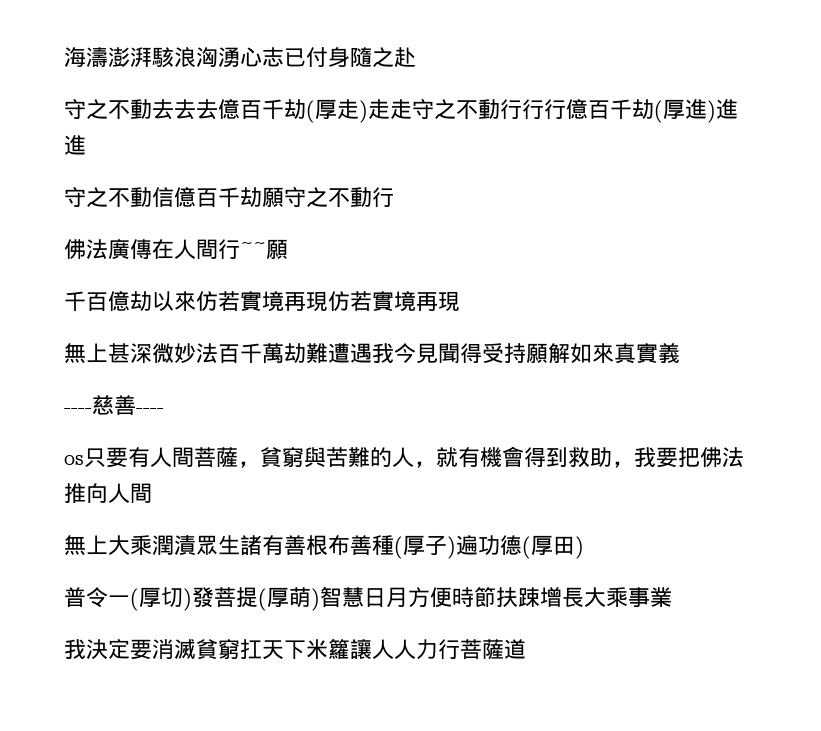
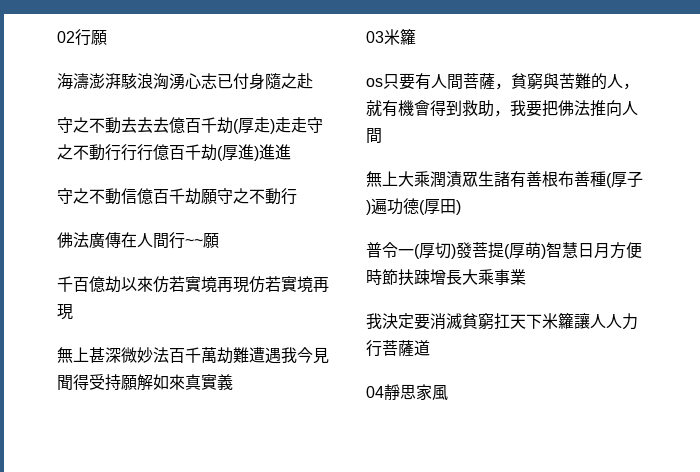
(64, 57) none -> [57,29,107,46] 02行願 //
[64,395,164,415] ----慈善---- -> [366,28,416,45] 03米籮
(526, 649) none -> [366,384,448,401] // 04靜思家風

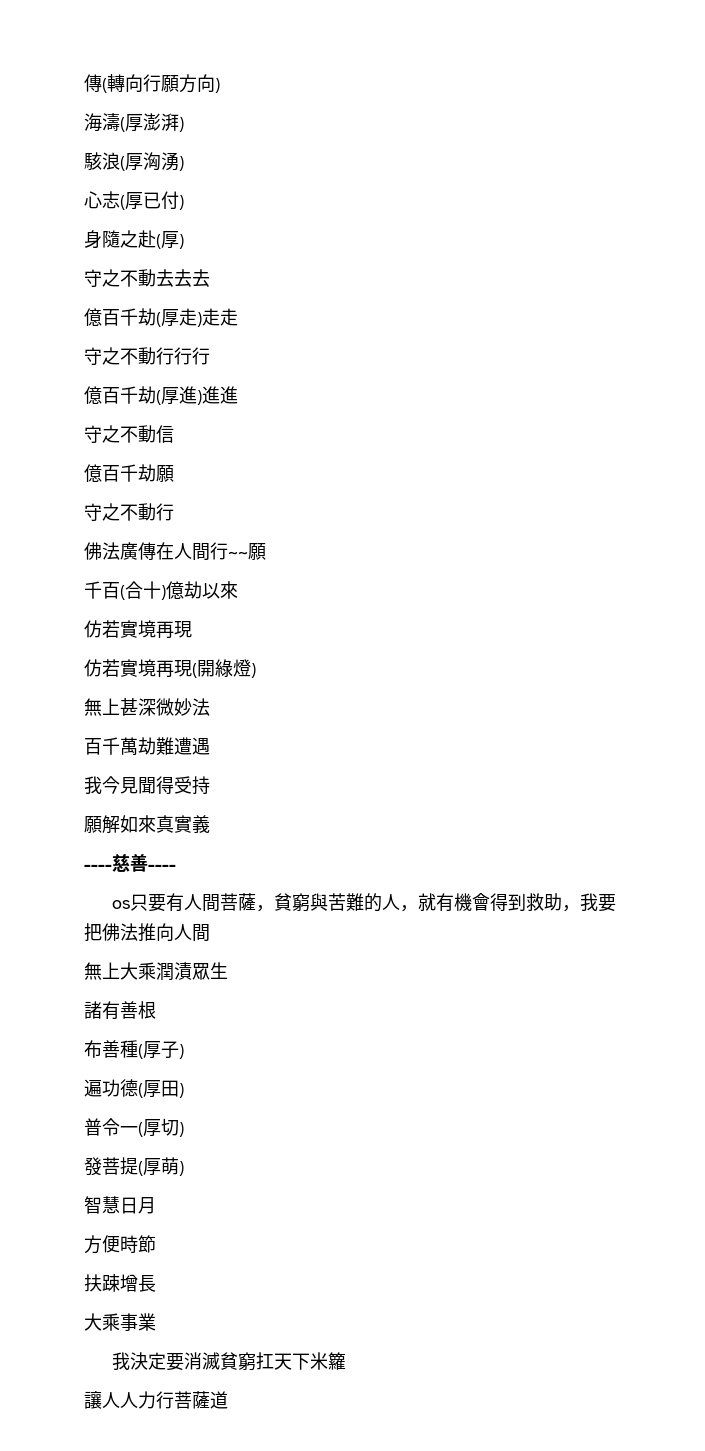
[57,31,75,43] 02 -> [84,74,143,93] 傳(轉向
(107, 37) none -> [179,74,220,93] 方向)
[89,73,249,90] 澎湃駭浪洶湧心志已付 -> [120,113,184,132] [84,152,184,171] [84,191,184,210] (厚澎湃) // 駭浪(厚洶湧) // 心志(厚已付) //
(313, 81) none -> [156,231,184,249] (厚)
(169, 125) none -> (210, 278) //
(307, 125) none -> (238, 317) //
(153, 152) none -> (210, 356) //
(137, 196) none -> (174, 434) //
(217, 196) none -> (174, 473) //
(89, 284) none -> [120,581,166,600] (合十)
[153,276,329,293] [57,304,73,320] 仿若實境再現仿若實境再現 -> [84,620,192,639] [84,659,256,678] // 仿若實境再現 // 仿若實境再現(開綠燈)
(169, 355) none -> (210, 707) //
(281, 355) none -> (210, 746) //
(121, 382) none -> (210, 785) //
[366,28,416,45] 03米籮 -> [84,854,176,872] ----慈善----
(494, 179) none -> (228, 970) //
(558, 179) none -> (156, 1010) //
(371, 207) none -> (184, 1051) //
(456, 251) none -> (184, 1129) //
(546, 251) none -> (184, 1168) //
(610, 251) none -> (156, 1205) //
(398, 277) none -> (156, 1244) //
(462, 277) none -> (156, 1283) //
(574, 320) none -> (346, 1361) //
[366,384,448,401] // 04靜思家風 -> (228, 1400) none

